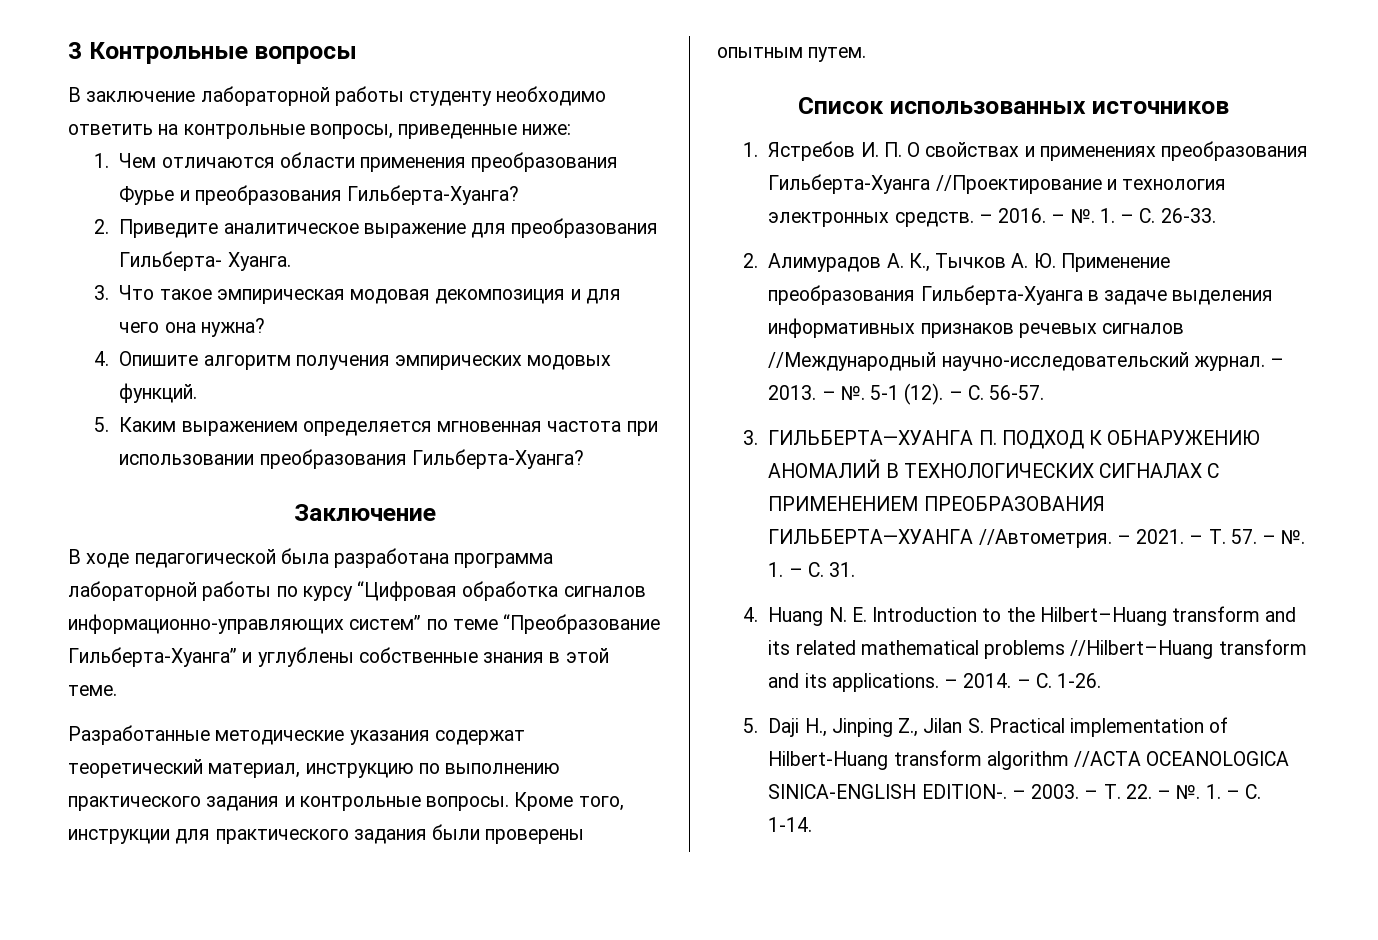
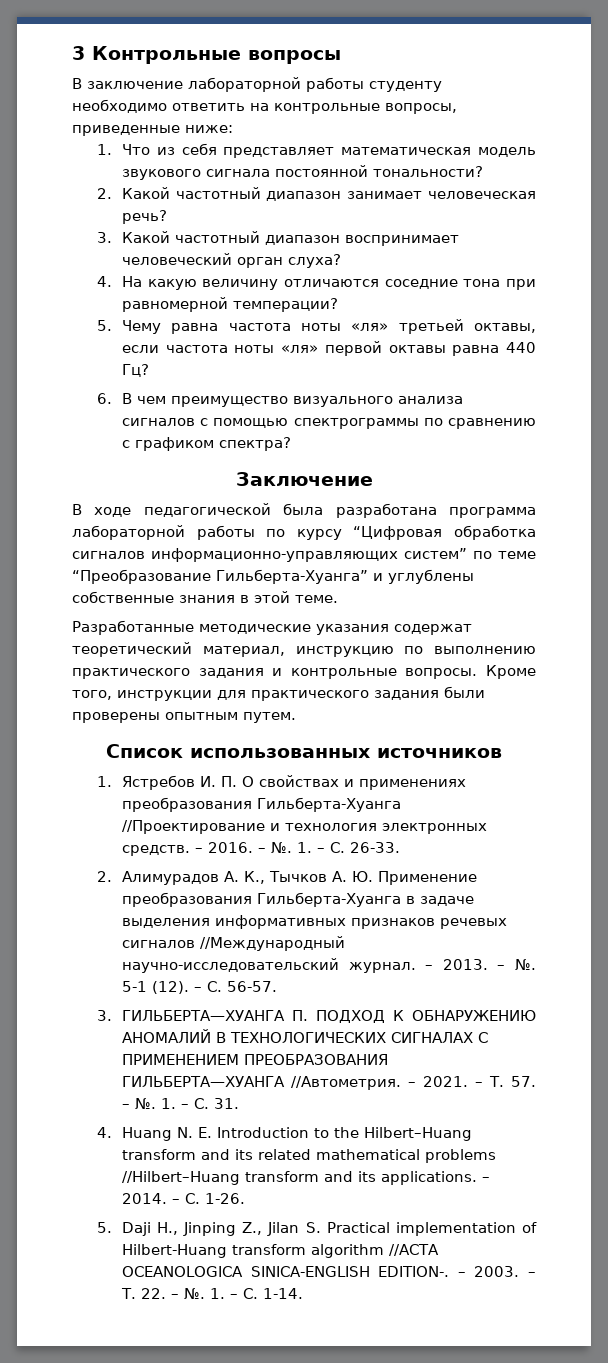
[119,152,619,172] [119,185,520,205] [93,218,659,238] [119,251,291,271] [93,285,621,304] [119,318,265,337] [93,351,612,370] [119,383,198,403] [93,417,658,436] [119,449,584,469] Чем отличаются области применения преобразования Фурье и преобразования Гильберта-Хуанга? // 2. Приведите аналитическое выражение для преобразования Гильберта- Хуанга. // 3. Что такое эмпирическая модовая декомпозиция и для чего она нужна? // 4. Опишите алгоритм получения эмпирических модовых функций. // 5. Каким выражением определяется мгновенная частота при использовании преобразования Гильберта-Хуанга? -> [121,143,536,158] [121,165,483,180] [96,187,536,201] [121,210,167,224] [96,231,459,246] [121,253,341,268] [96,276,536,290] [121,297,338,312] [96,319,536,334] [121,341,536,356] [121,364,149,377] [96,393,463,407] [121,418,536,429] [121,437,291,451] Что из себя представляет математическая модель звукового сигнала постоянной тональности? // 2. Какой частотный диапазон занимает человеческая речь? // 3. Какой частотный диапазон воспринимает человеческий орган слуха? // 4. На какую величину отличаются соседние тона при равномерной темперации? // 5. Чему равна частота ноты «ля» третьей октавы, если частота ноты «ля» первой октавы равна 440 Гц? // 6. В чем преимущество визуального анализа сигналов с помощью спектрограммы по сравнению с графиком спектра?

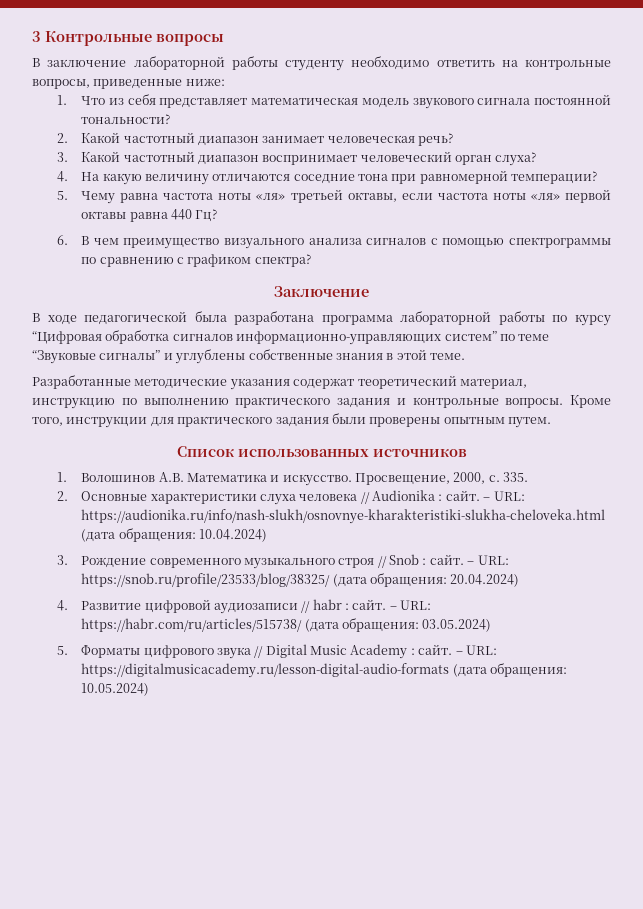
[72,569,368,584] “Преобразование Гильберта-Хуанга” -> [32,350,161,364] “Звуковые сигналы”
[121,775,466,790] [121,797,401,812] [121,820,487,834] [121,842,400,856] [96,871,477,885] [121,892,474,907] [121,915,507,929] [121,936,345,951] [121,958,536,973] [121,981,277,994] [96,1010,536,1023] [121,1029,488,1043] [121,1054,388,1065] [121,1076,536,1090] [121,1098,239,1109] [96,1127,472,1141] [121,1149,496,1163] [121,1171,490,1185] [121,1193,245,1204] [96,1222,537,1236] [121,1244,439,1258] [121,1266,536,1277] [120,1288,303,1299] Ястребов И. П. О свойствах и применениях преобразования Гильберта-Хуанга //Проектирование и технология электронных средств. – 2016. – №. 1. – С. 26-33. // 2. Алимурадов А. К., Тычков А. Ю. Применение преобразования Гильберта-Хуанга в задаче выделения информативных признаков речевых сигналов //Международный научно-исследовательский журнал. – 2013. – №. 5-1 (12). – С. 56-57. // 3. ГИЛЬБЕРТА—ХУАНГА П. ПОДХОД К ОБНАРУЖЕНИЮ АНОМАЛИЙ В ТЕХНОЛОГИЧЕСКИХ СИГНАЛАХ С ПРИМЕНЕНИЕМ ПРЕОБРАЗОВАНИЯ ГИЛЬБЕРТА—ХУАНГА //Автометрия. – 2021. – Т. 57. – №. 1. – С. 31. // 4. Huang N. E. Introduction to the Hilbert–Huang transform and its related mathematical problems //Hilbert–Huang transform and its applications. – 2014. – С. 1-26. // 5. Daji H., Jinping Z., Jilan S. Practical implementation of Hilbert-Huang transform algorithm //ACTA OCEANOLOGICA SINICA-ENGLISH EDITION-. – 2003. – Т. 22. – №. 1. – С. 1-14. -> [81,472,529,486] [56,490,525,505] [81,509,606,524] [81,528,267,542] [56,554,509,569] [81,573,520,587] [56,599,432,614] [81,618,492,632] [56,644,497,659] [81,663,567,678] [81,683,150,696] Волошинов А.В. Математика и искусство. Просвещение, 2000, с. 335. // 2. Основные характеристики слуха человека // Audionika : сайт. – URL: https://audionika.ru/info/nash-slukh/osnovnye-kharakteristiki-slukha-cheloveka.html (дата обращения: 10.04.2024) // 3. Рождение современного музыкального строя // Snob : сайт. – URL: https://snob.ru/profile/23533/blog/38325/ (дата обращения: 20.04.2024) // 4. Развитие цифровой аудиозаписи // habr : сайт. – URL: https://habr.com/ru/articles/515738/ (дата обращения: 03.05.2024) // 5. Форматы цифрового звука // Digital Music Academy : сайт. – URL: https://digitalmusicacademy.ru/lesson-digital-audio-formats (дата обращения: 10.05.2024)

